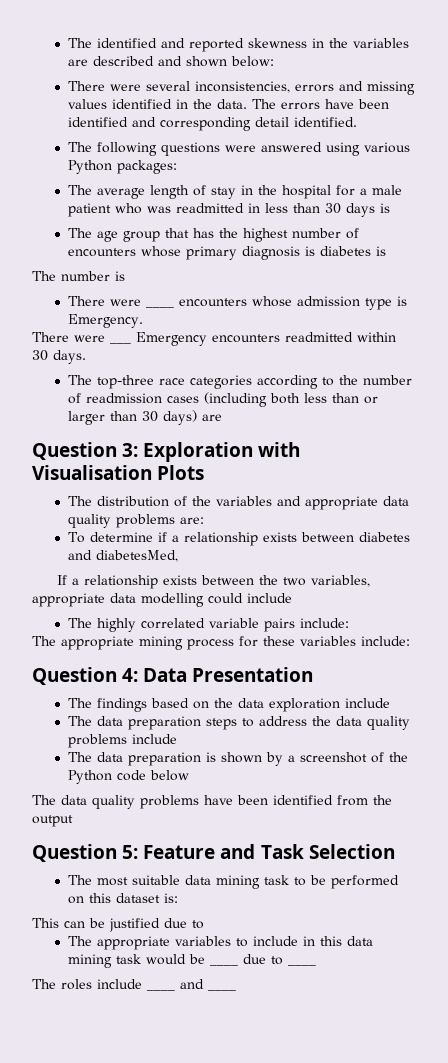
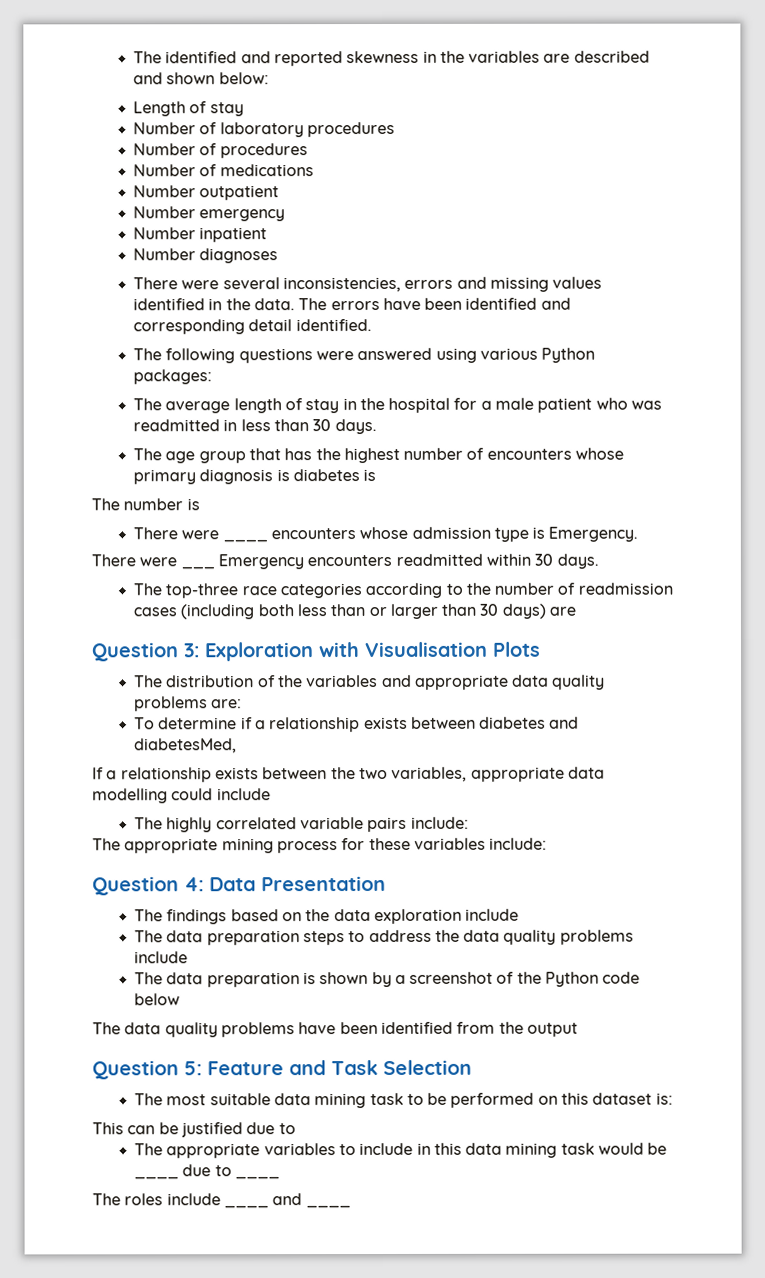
(274, 61) none -> [132,101,244,117] [132,121,395,138] [132,143,308,159] [132,164,314,177] [132,185,280,201] [132,206,286,222] [132,227,268,243] [132,248,279,264] // Length of stay // Number of laboratory procedures // Number of procedures // Number of medications // Number outpatient // Number emergency // Number inpatient // Number diagnoses
[345,203,390,217] days is -> [334,419,377,435] days.

